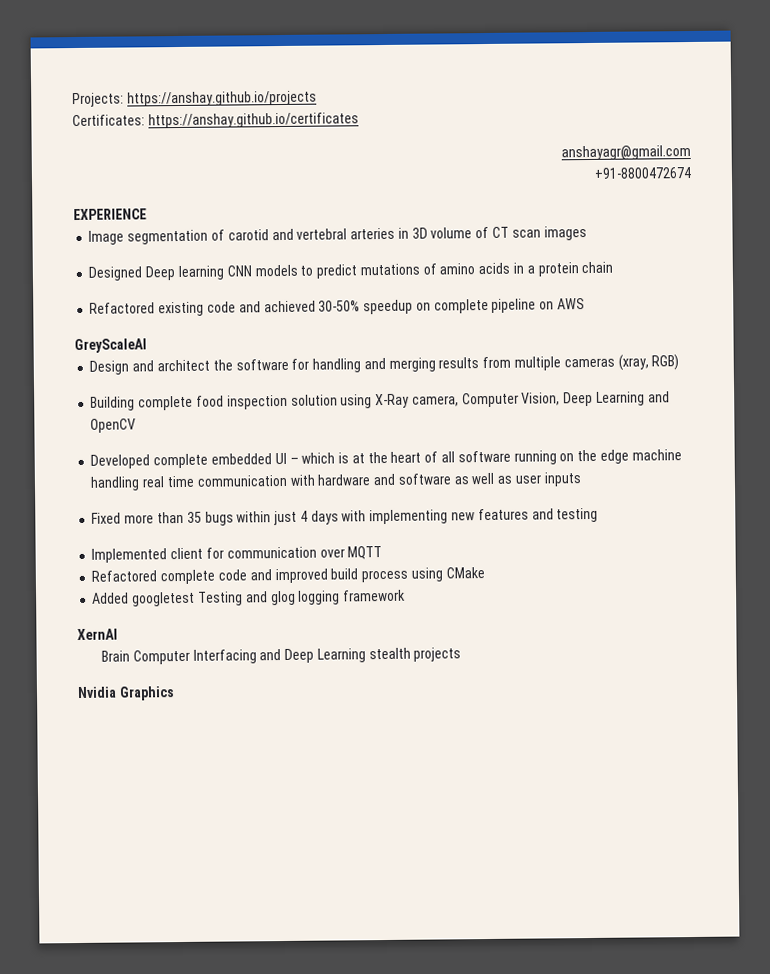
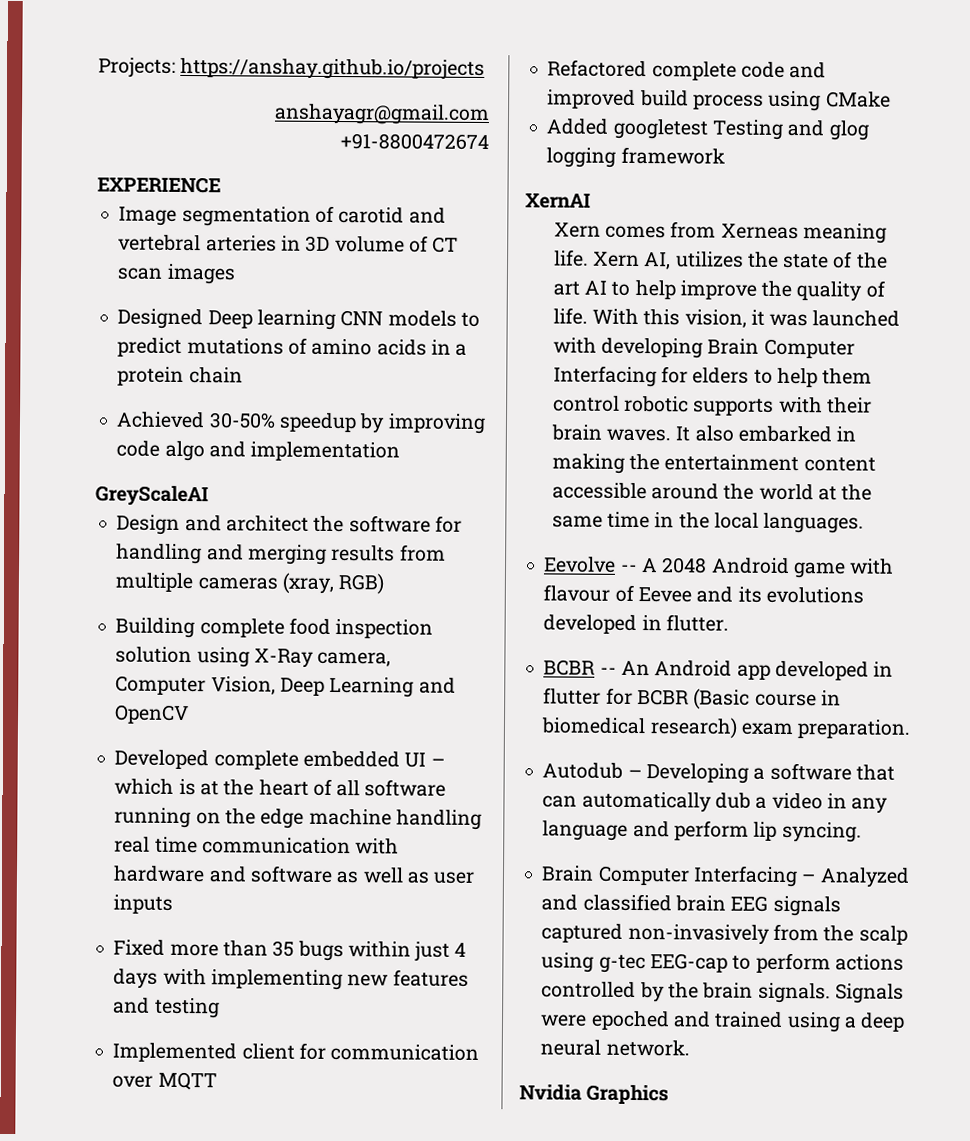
[72,112,359,129] // Certificates: https://anshay.github.io/certificates -> (486, 68) none
[89,298,585,317] Refactored existing code and achieved 30-50% speedup on complete pipeline on AWS -> [116,411,486,434] [116,440,401,462] Achieved 30-50% speedup by improving code algo and implementation
[100,647,462,665] Brain Computer Interfacing and Deep Learning stealth projects -> [553,221,887,244] [553,249,888,270] [552,279,885,302] [552,307,901,328] [552,337,855,359] [552,365,873,388] [552,395,872,416] [550,424,857,443] [551,453,876,474] [551,482,873,501] [551,511,865,534] [543,556,895,579] [543,584,864,604] [543,614,729,635] [543,659,894,681] [543,687,841,710] [541,717,912,739] [542,762,895,784] [542,791,889,814] [542,820,862,843] [541,865,910,888] [541,893,841,917] [541,923,908,945] [541,952,904,974] [541,981,904,1004] [540,1010,906,1033] [540,1039,690,1057] Xern comes from Xerneas meaning life. Xern AI, utilizes the state of the art AI to help improve the quality of life. With this vision, it was launched with developing Brain Computer Interfacing for elders to help them control robotic supports with their brain waves. It also embarked in making the entertainment content accessible around the world at the same time in the local languages. // Eevolve -- A 2048 Android game with flavour of Eevee and its evolutions developed in flutter. // BCBR -- An Android app developed in flutter for BCBR (Basic course in biomedical research) exam preparation. // Autodub – Developing a software that can automatically dub a video in any language and perform lip syncing. // Brain Computer Interfacing – Analyzed and classified brain EEG signals captured non-invasively from the scalp using g-tec EEG-cap to perform actions controlled by the brain signals. Signals were epoched and trained using a deep neural network.

